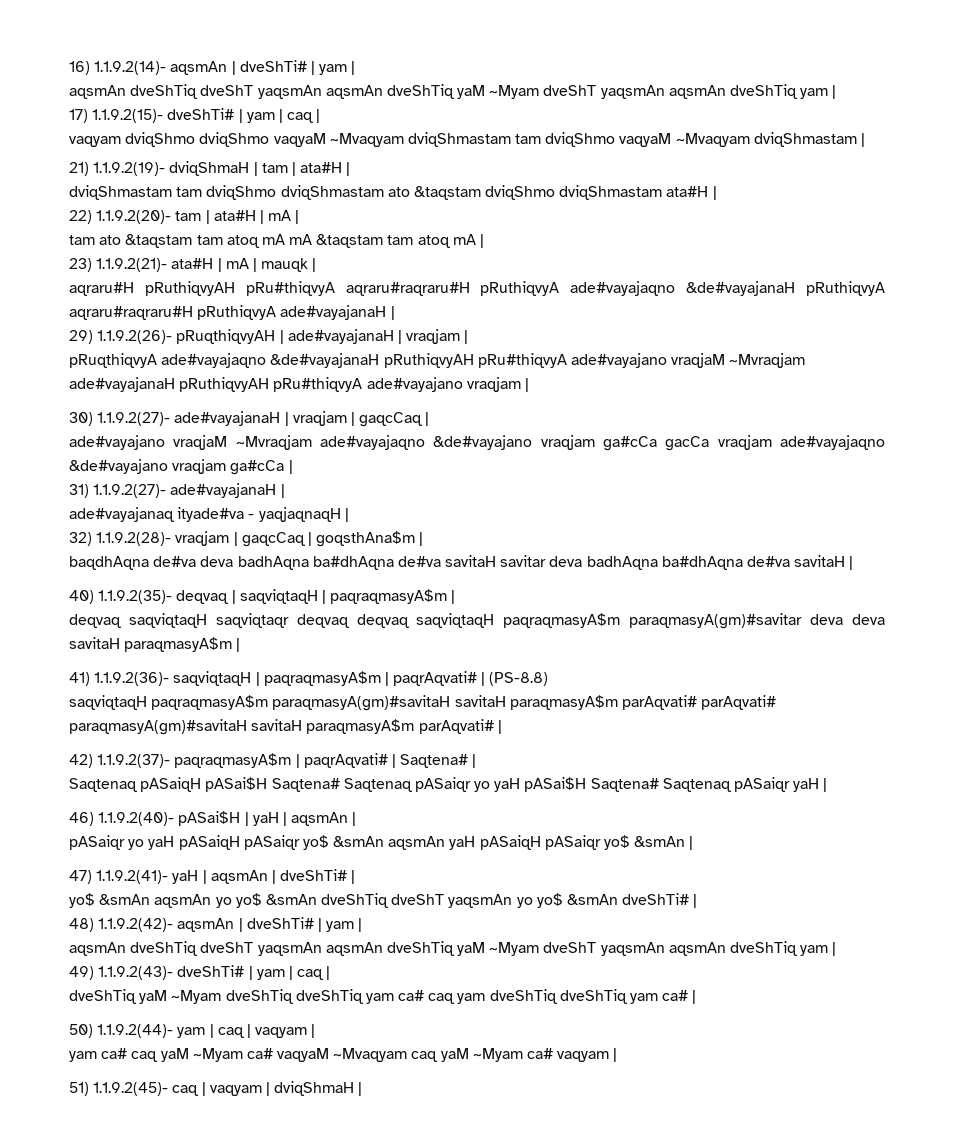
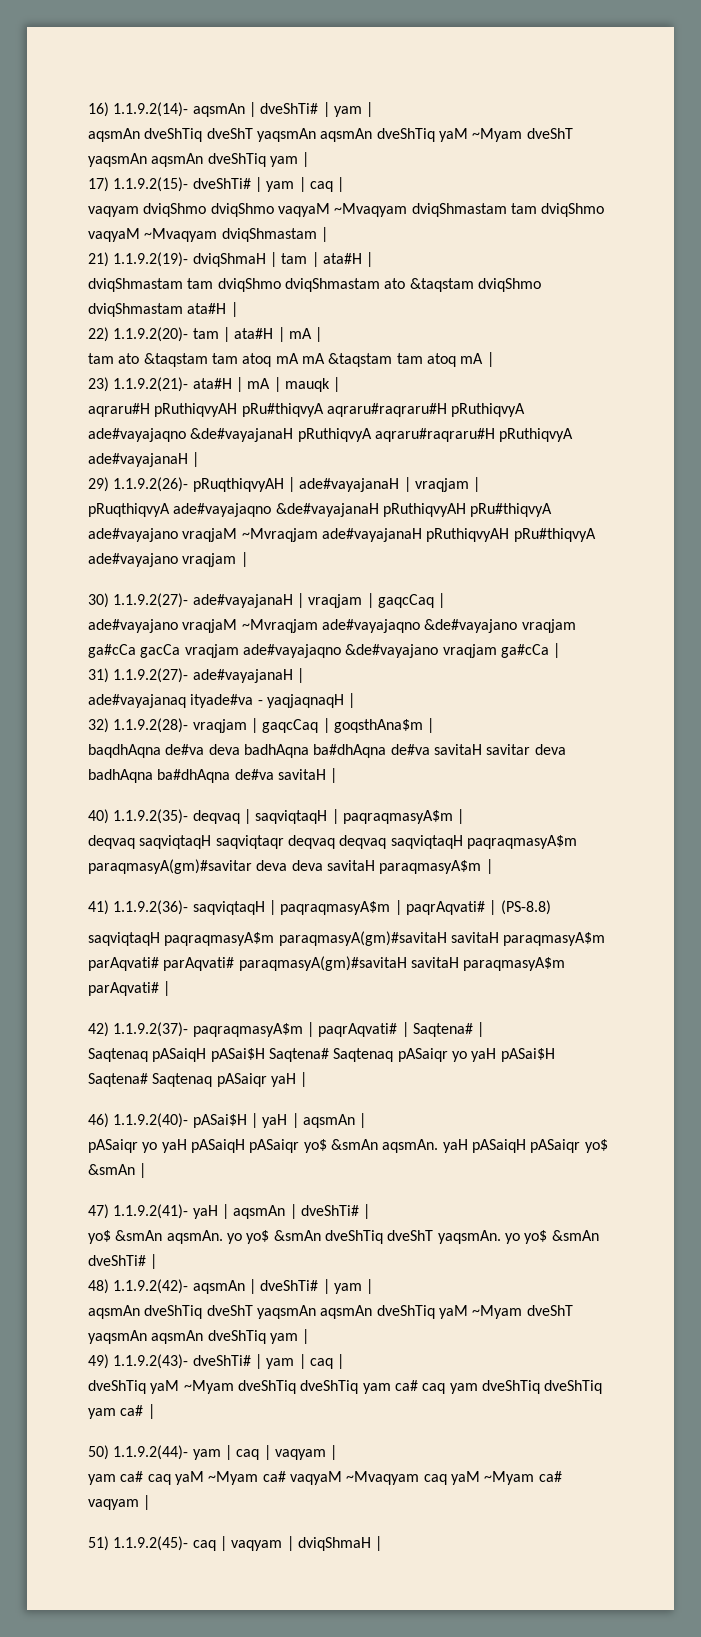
[388,836,446,850] aqsmAn -> [382,1139,439,1153] aqsmAn.
[154,894,212,908] aqsmAn -> [166,1230,223,1244] aqsmAn.
[448,894,513,908] yaqsmAn -> [437,1230,501,1244] yaqsmAn.

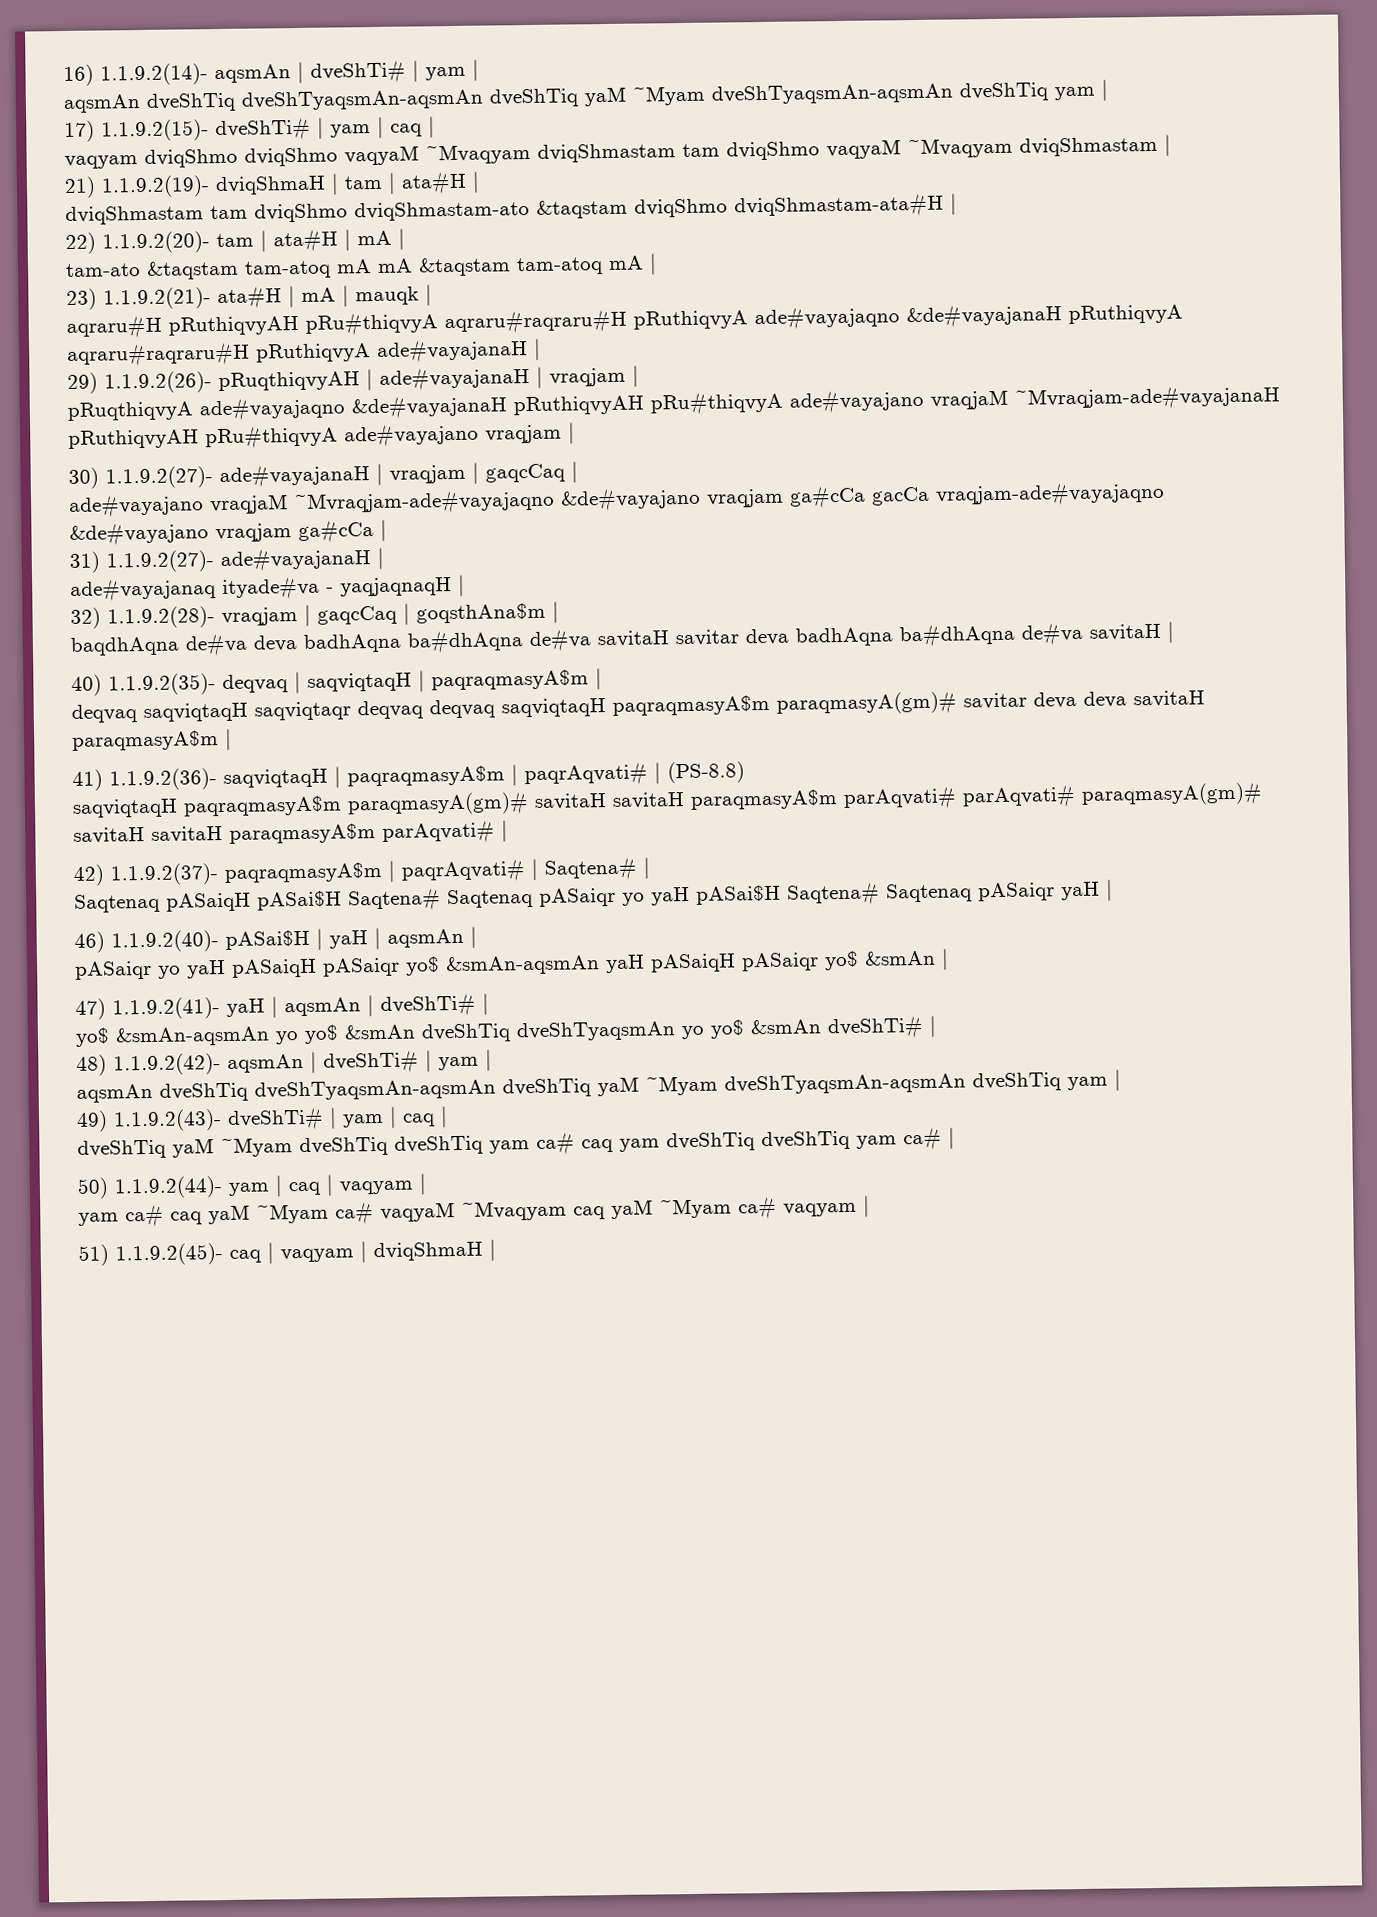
[206,128,573,142] [88,153,204,167] dveShT yaqsmAn aqsmAn dveShTiq yaM ~Myam dveShT yaqsmAn aqsmAn -> [241,83,953,111] dveShTyaqsmAn-aqsmAn dveShTiq yaM ~Myam dveShTyaqsmAn-aqsmAn
[284,278,541,292] [88,303,227,317] dviqShmastam ato &taqstam dviqShmo dviqShmastam ata#H -> [354,192,944,222] dviqShmastam-ato &taqstam dviqShmo dviqShmastam-ata#H
[88,353,272,367] tam ato &taqstam tam atoq -> [65,260,332,280] tam-ato &taqstam tam-atoq
[396,353,456,367] tam atoq -> [516,257,604,276] tam-atoq
[241,528,422,542] ~Mvraqjam ade#vayajanaH -> [1014,384,1280,411] ~Mvraqjam-ade#vayajanaH
[241,619,420,633] ~Mvraqjam ade#vayajaqno -> [293,488,555,516] ~Mvraqjam-ade#vayajaqno
[184,644,341,658] vraqjam ade#vayajaqno -> [935,480,1165,507] vraqjam-ade#vayajaqno
[88,859,252,874] paraqmasyA(gm)#savitar -> [776,690,1027,716] paraqmasyA(gm)# savitar
[278,931,447,946] paraqmasyA(gm)#savitaH -> [347,791,607,817] paraqmasyA(gm)# savitaH
[238,956,407,971] paraqmasyA(gm)#savitaH -> [1081,781,1263,807] [73,827,145,844] paraqmasyA(gm)# savitaH
[330,1139,439,1153] &smAn aqsmAn. -> [445,955,600,976] &smAn-aqsmAn
[115,1230,223,1244] &smAn aqsmAn. -> [115,1026,270,1047] &smAn-aqsmAn
[387,1230,501,1244] dveShT yaqsmAn. -> [516,1021,676,1042] dveShTyaqsmAn
[206,1305,573,1319] [88,1330,204,1344] dveShT yaqsmAn aqsmAn dveShTiq yaM ~Myam dveShT yaqsmAn aqsmAn -> [254,1073,966,1101] dveShTyaqsmAn-aqsmAn dveShTiq yaM ~Myam dveShTyaqsmAn-aqsmAn

